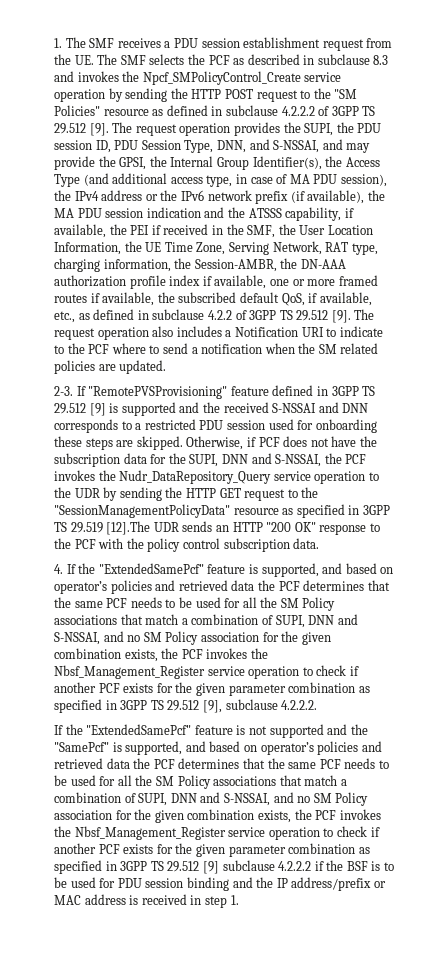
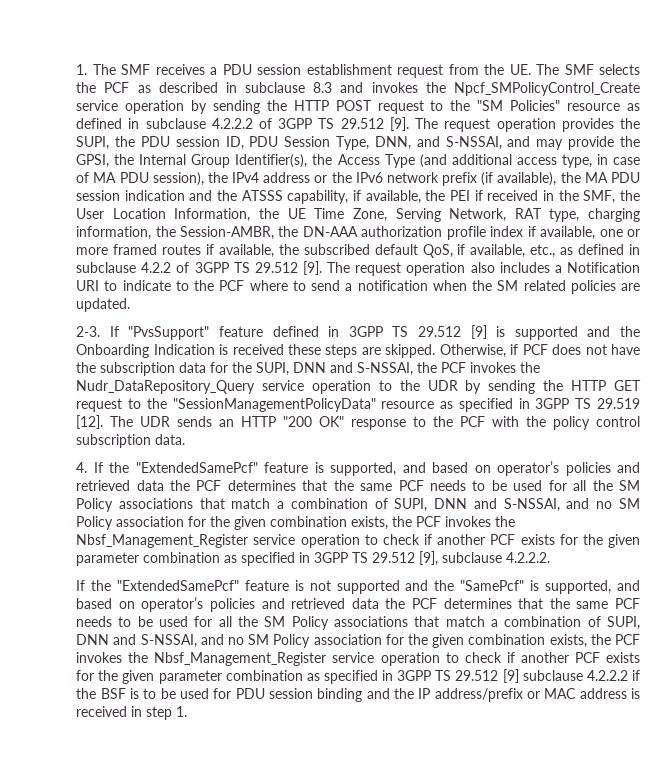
[88,386,228,399] "RemotePVSProvisioning" -> [128,326,210,340] "PvsSupport"
[223,402,369,413] [54,419,377,433] received S-NSSAI and DNN corresponds to a restricted PDU session used for onboarding -> [76,344,284,358] Onboarding Indication is received
[106,521,151,535] [12].The -> [76,415,134,429] [12]. The

